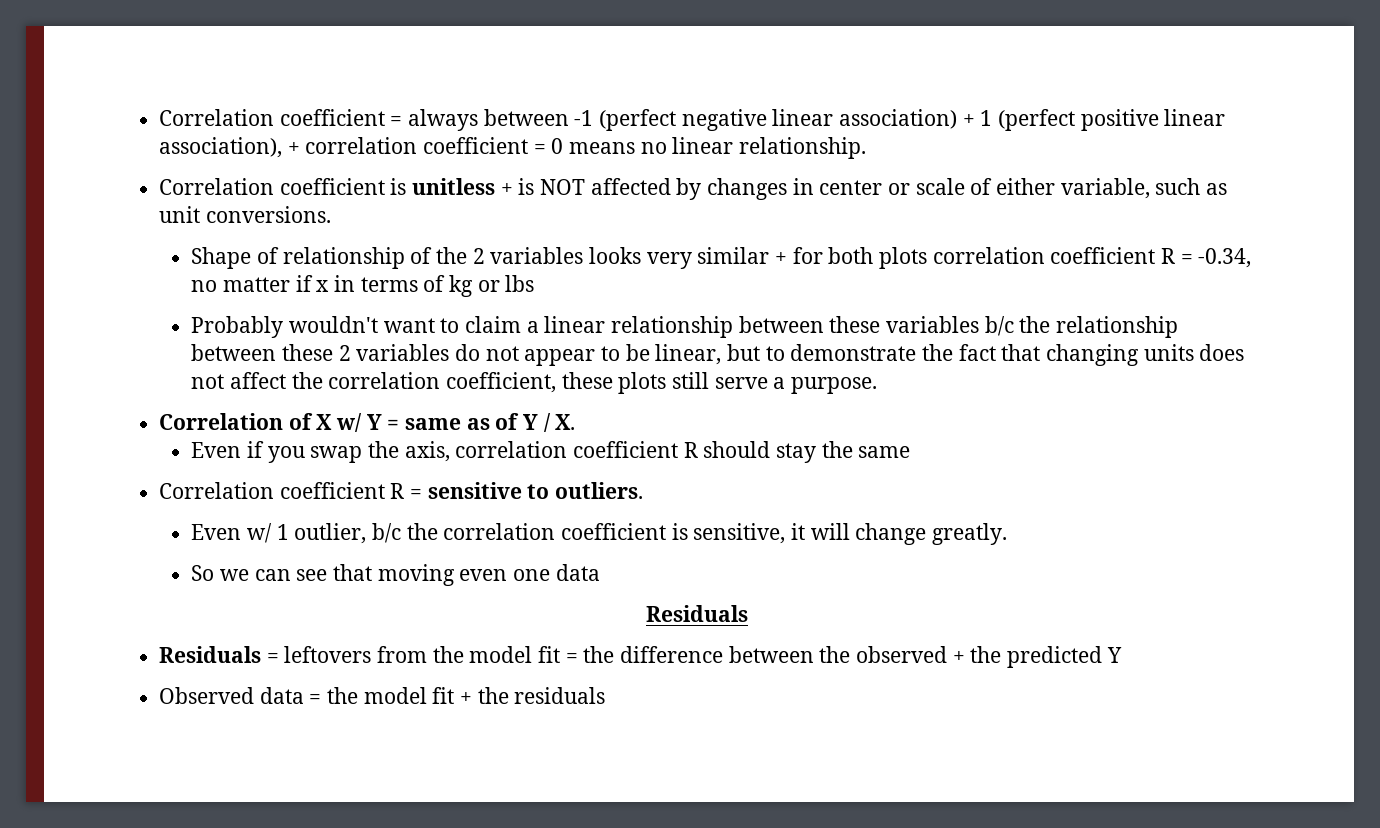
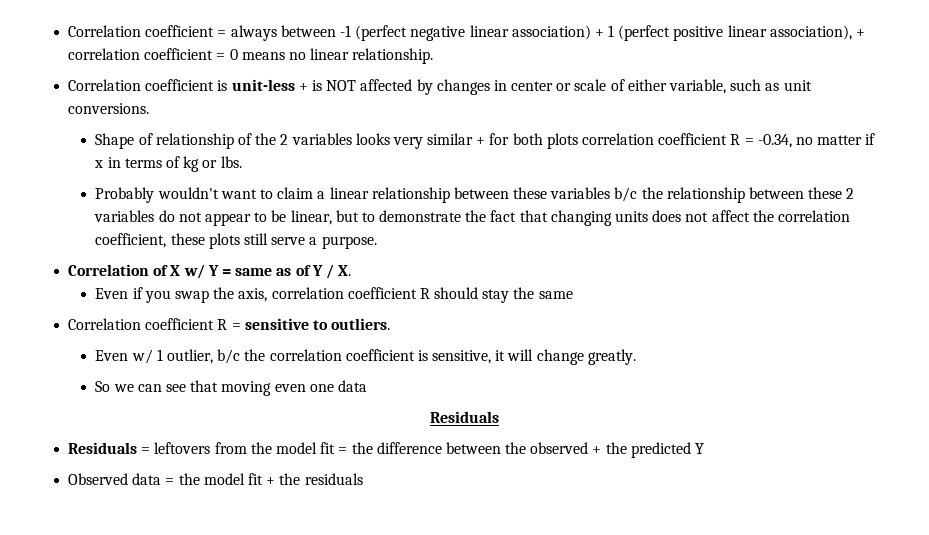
[412,178,496,195] unitless -> [231,79,295,91] unit-less
[505,275,535,292] lbs -> [220,156,242,168] lbs.

